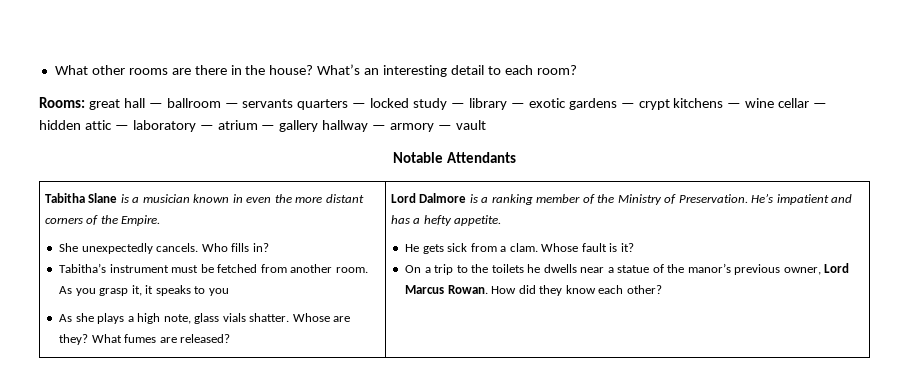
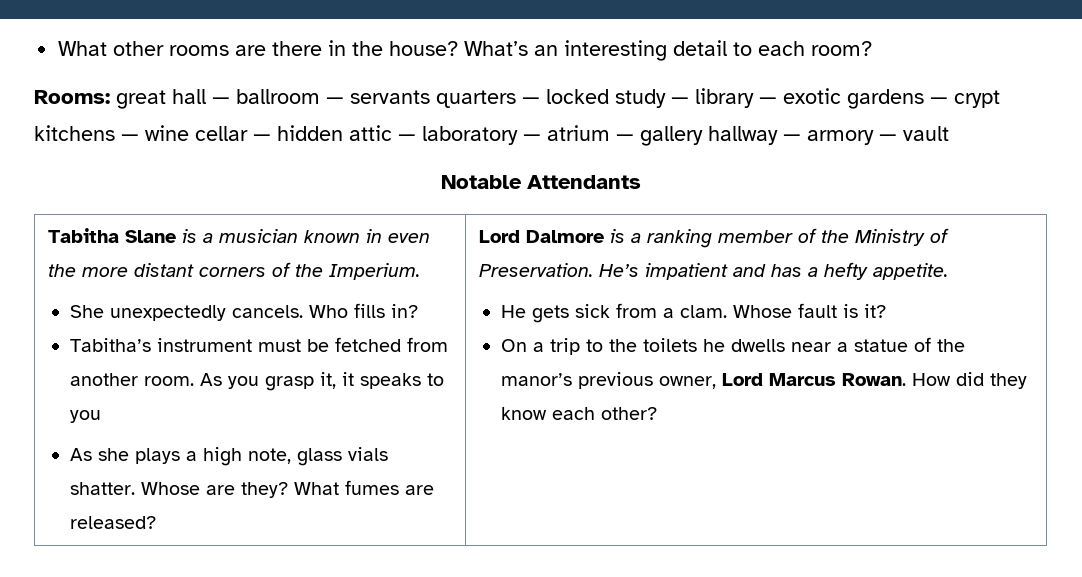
[121,215,161,226] Empire. -> [328,263,420,280] Imperium.

